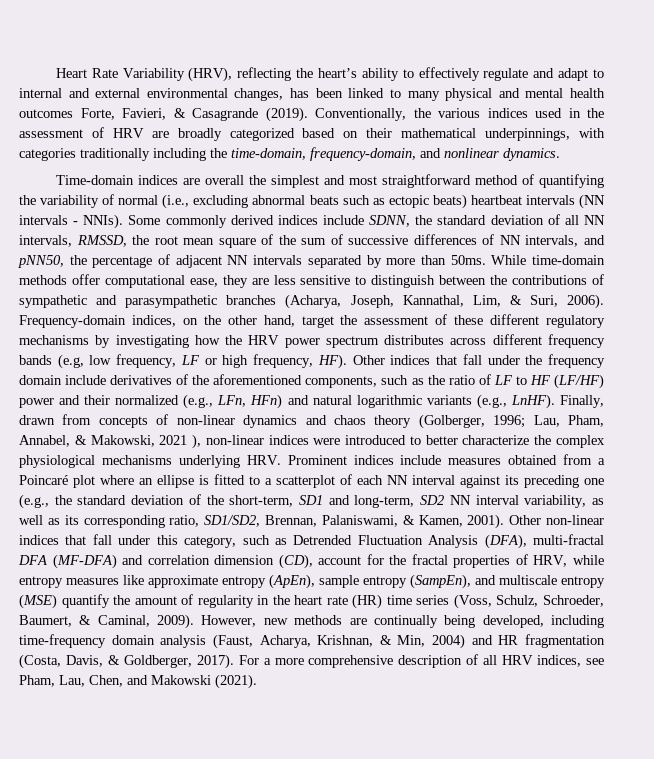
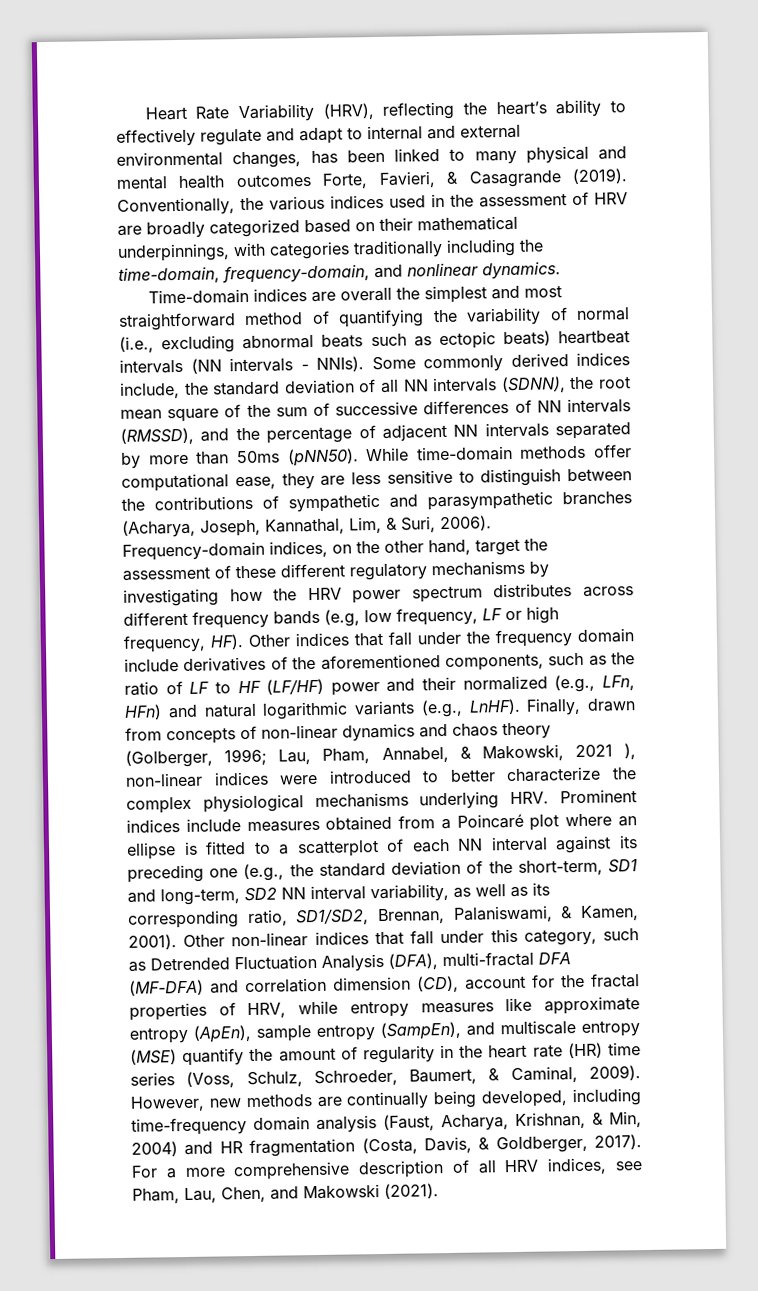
[323,215,411,227] include SDNN, -> [119,382,180,399] include,
[19,235,127,247] intervals, RMSSD, -> [432,376,566,394] intervals (SDNN),
[525,235,606,247] [18,255,64,268] intervals, and pNN50, -> [567,398,631,414] [120,427,230,445] intervals (RMSSD), and
[450,255,486,265] 50ms. -> [236,448,359,467] 50ms (pNN50).

